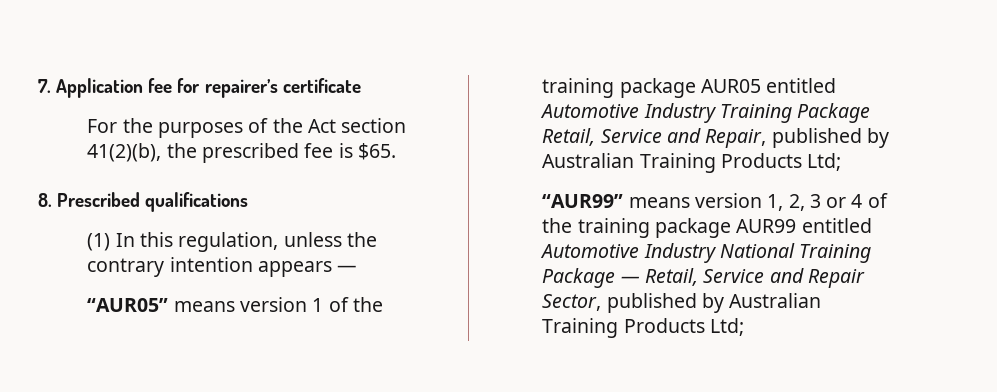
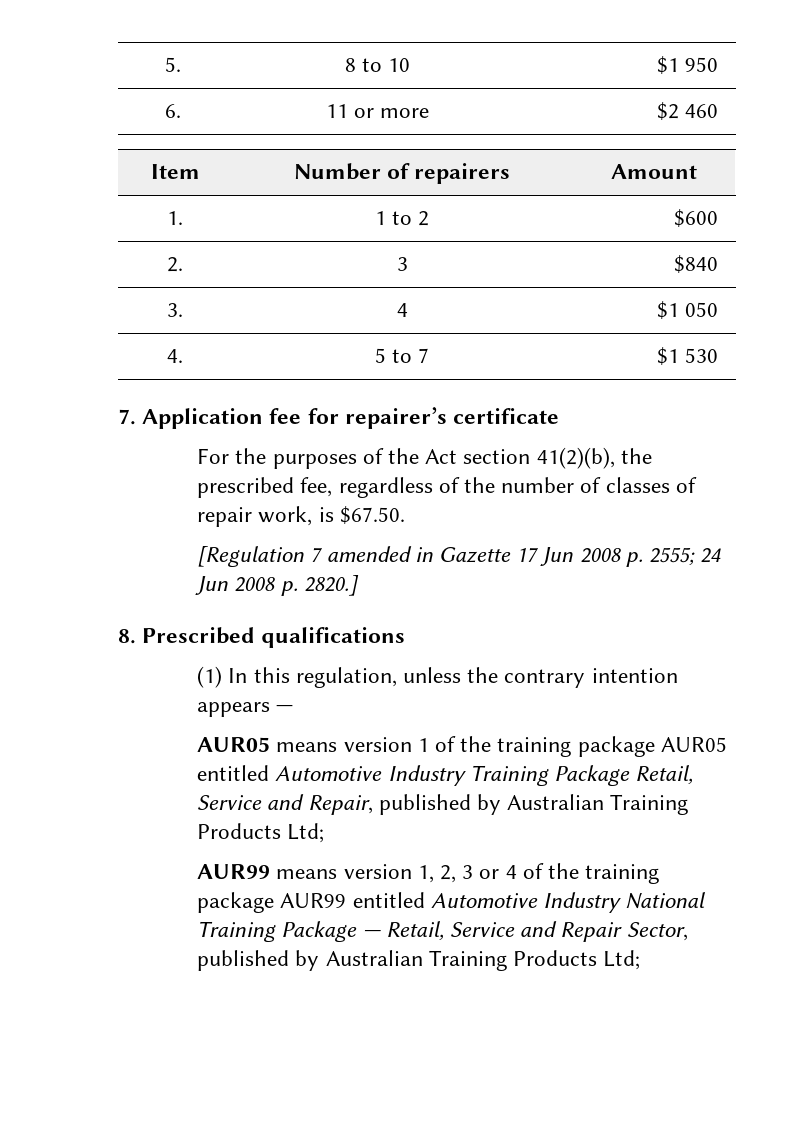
(38, 86) none -> [165,57,181,72] [344,58,411,72] [657,56,719,75] [165,104,181,118] [325,104,430,118] [657,102,719,121] [150,164,200,179] [293,163,511,184] [611,164,697,179] [167,211,183,225] [374,211,430,226] [674,209,719,228] [167,257,183,272] [396,257,408,271] [674,255,719,274] [167,303,183,317] [396,303,408,317] [657,301,719,320] [167,349,183,363] [374,348,430,363] [657,347,719,366] 5. | 8 to 10 | $1 950 // 6. | 11 or more | $2 460 // Item | Number of repairers | Amount // 1. | 1 to 2 | $600 // 2. | 3 | $840 // 3. | 4 | $1 050 // 4. | 5 to 7 | $1 530 //
[304,143,396,160] fee is $65. -> [300,477,697,498] [197,506,405,527] [197,546,722,567] [195,575,359,596] fee, regardless of the number of classes of repair work, is $67.50. // [Regulation 7 amended in Gazette 17 Jun 2008 p. 2555; 24 Jun 2008 p. 2820.]
[87,298,169,312] “AUR05” -> [197,737,271,752] AUR05
[542,194,624,208] “AUR99” -> [197,864,271,879] AUR99

